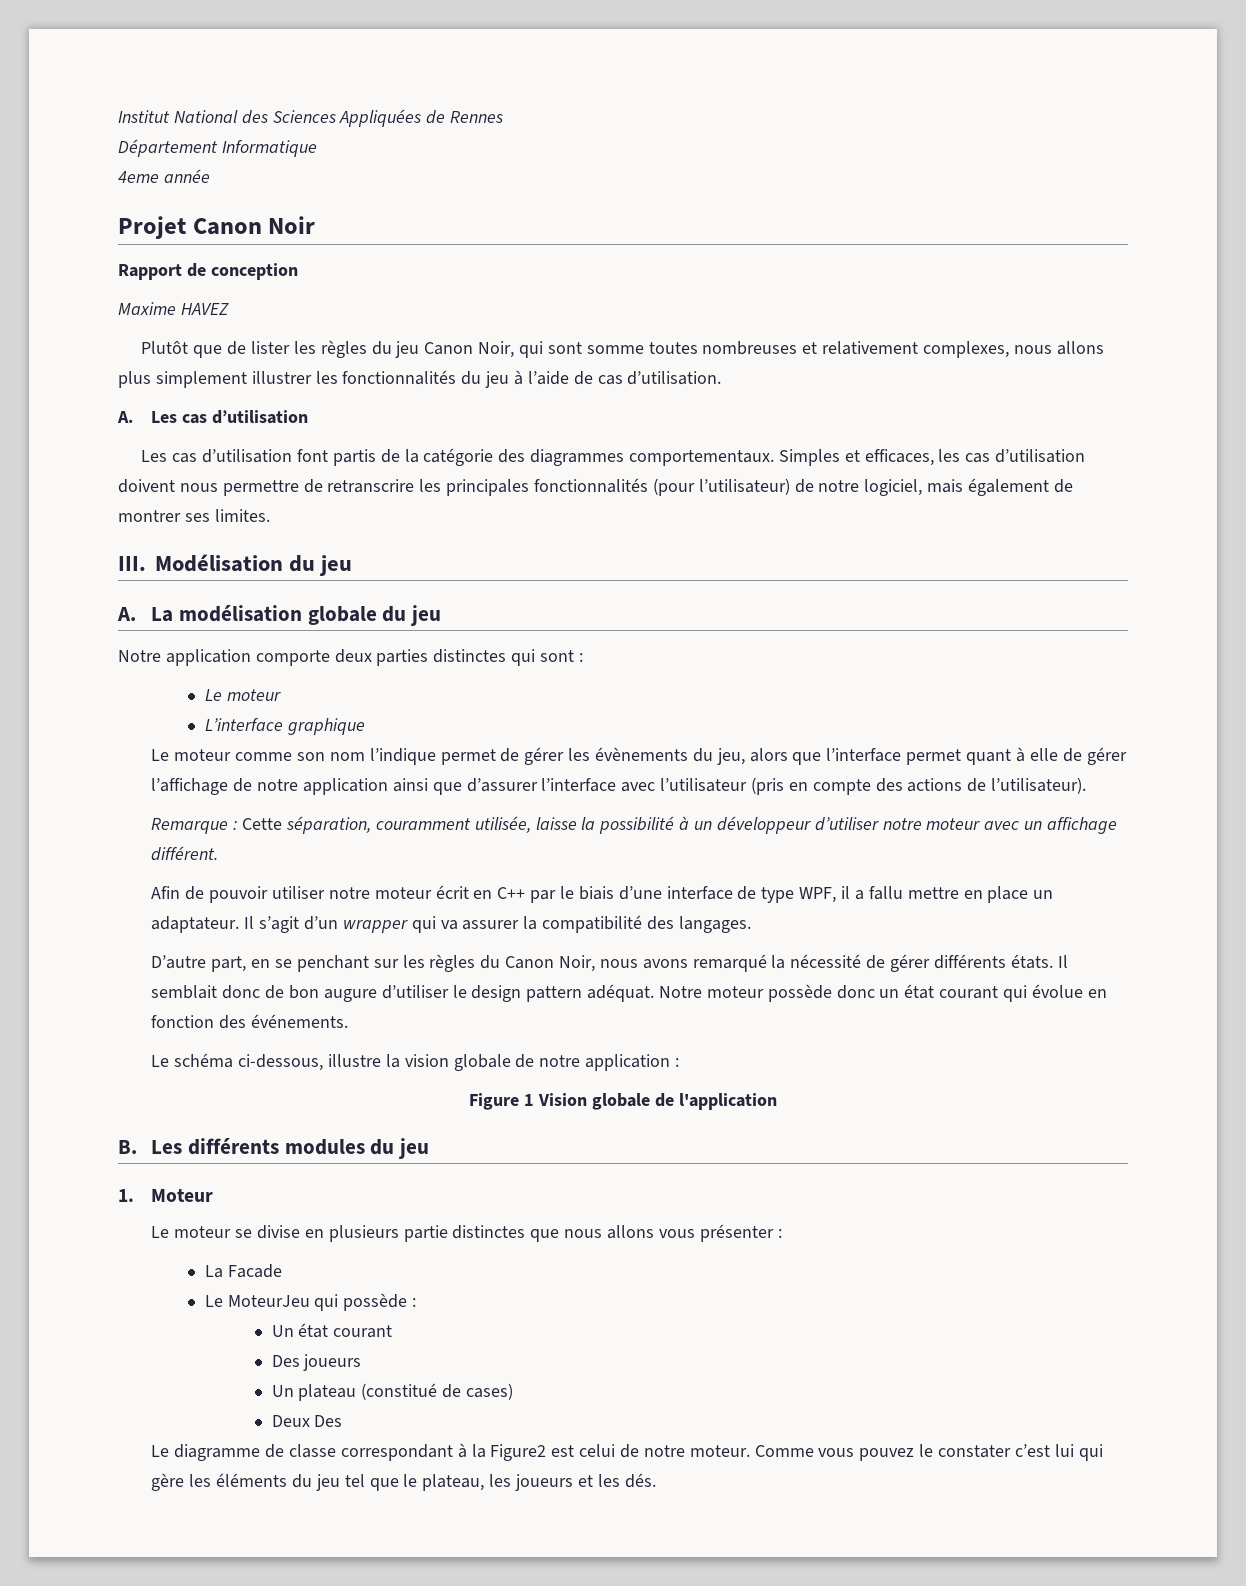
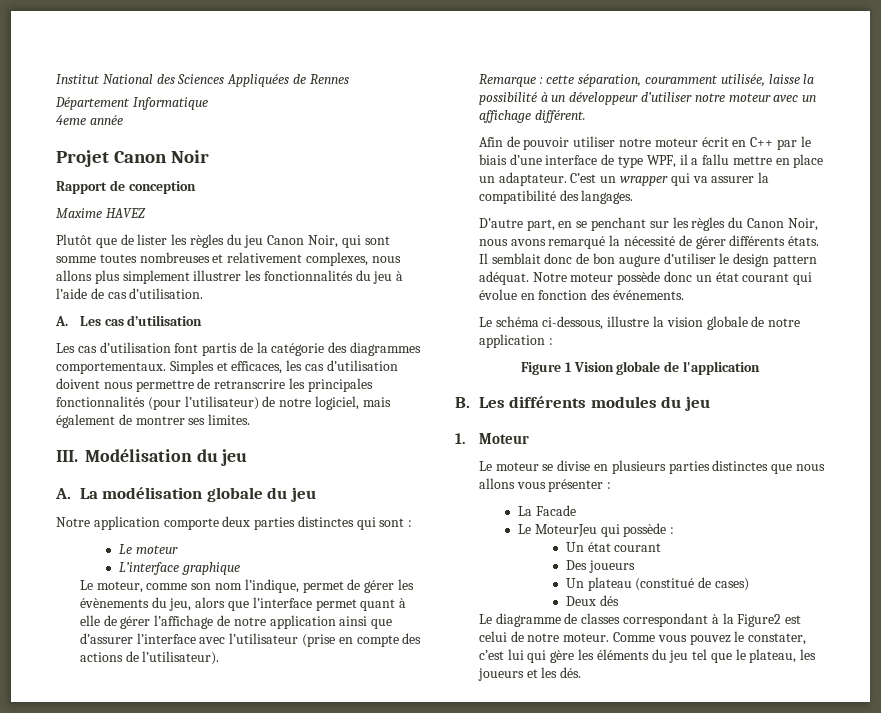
[174,749,232,761] moteur -> [96,581,143,593] moteur,
[369,748,436,765] l’indique -> [244,579,299,593] l’indique,
[751,777,785,795] (pris -> [301,634,335,647] (prise
[242,818,283,830] Cette -> [546,75,575,84] cette
[244,916,339,933] Il s’agit d’un -> [570,173,617,183] C’est un
[403,1225,448,1242] partie -> [668,461,710,474] parties
[314,1415,343,1427] Des -> [599,595,619,606] dés
[289,1444,337,1458] classe -> [581,613,621,624] classes
[938,1445,1012,1458] constater -> [748,633,807,645] constater,

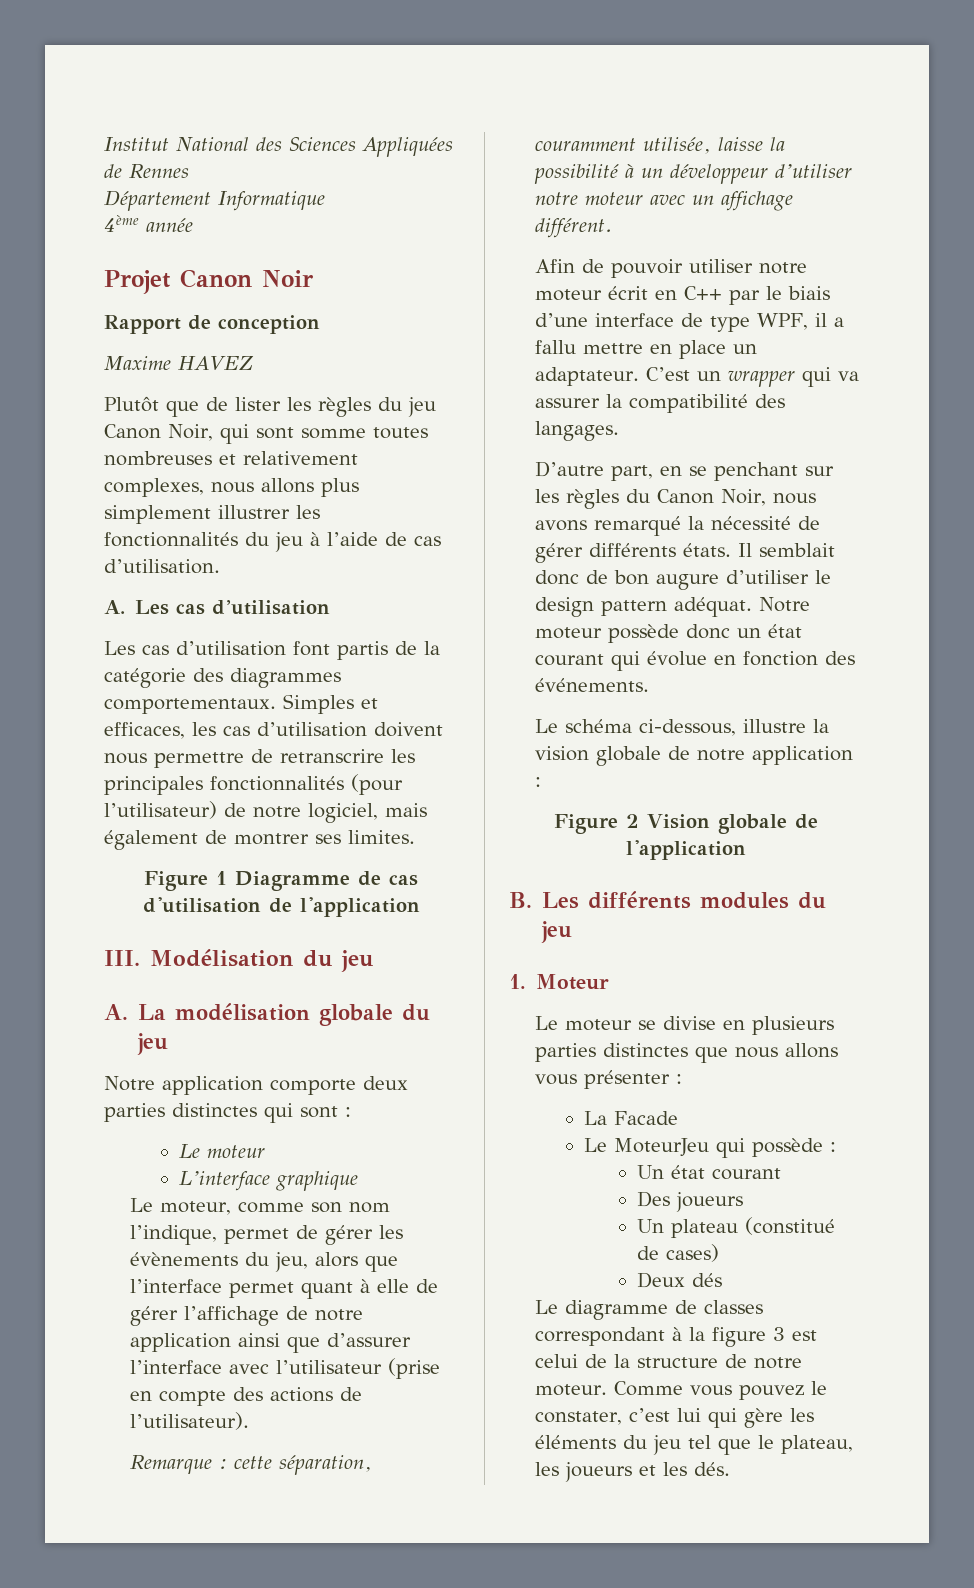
[56,115,86,125] 4eme -> [104,215,139,232] 4ème
(251, 419) none -> [144,871,418,891] [142,897,420,917] // Figure 1 Diagramme de cas d'utilisation de l'application
[564,362,572,372] 1 -> [626,814,639,828] 2
[737,614,782,627] Figure2 -> [712,1327,786,1347] figure 3
(524, 636) none -> [614,1354,748,1368] la structure de

